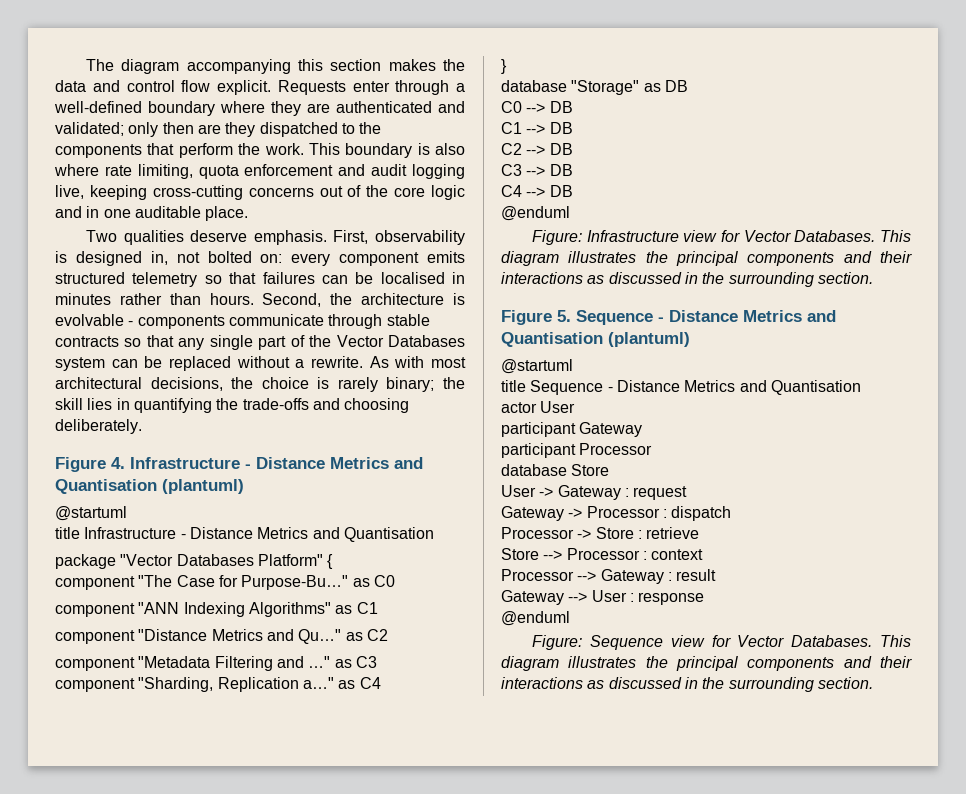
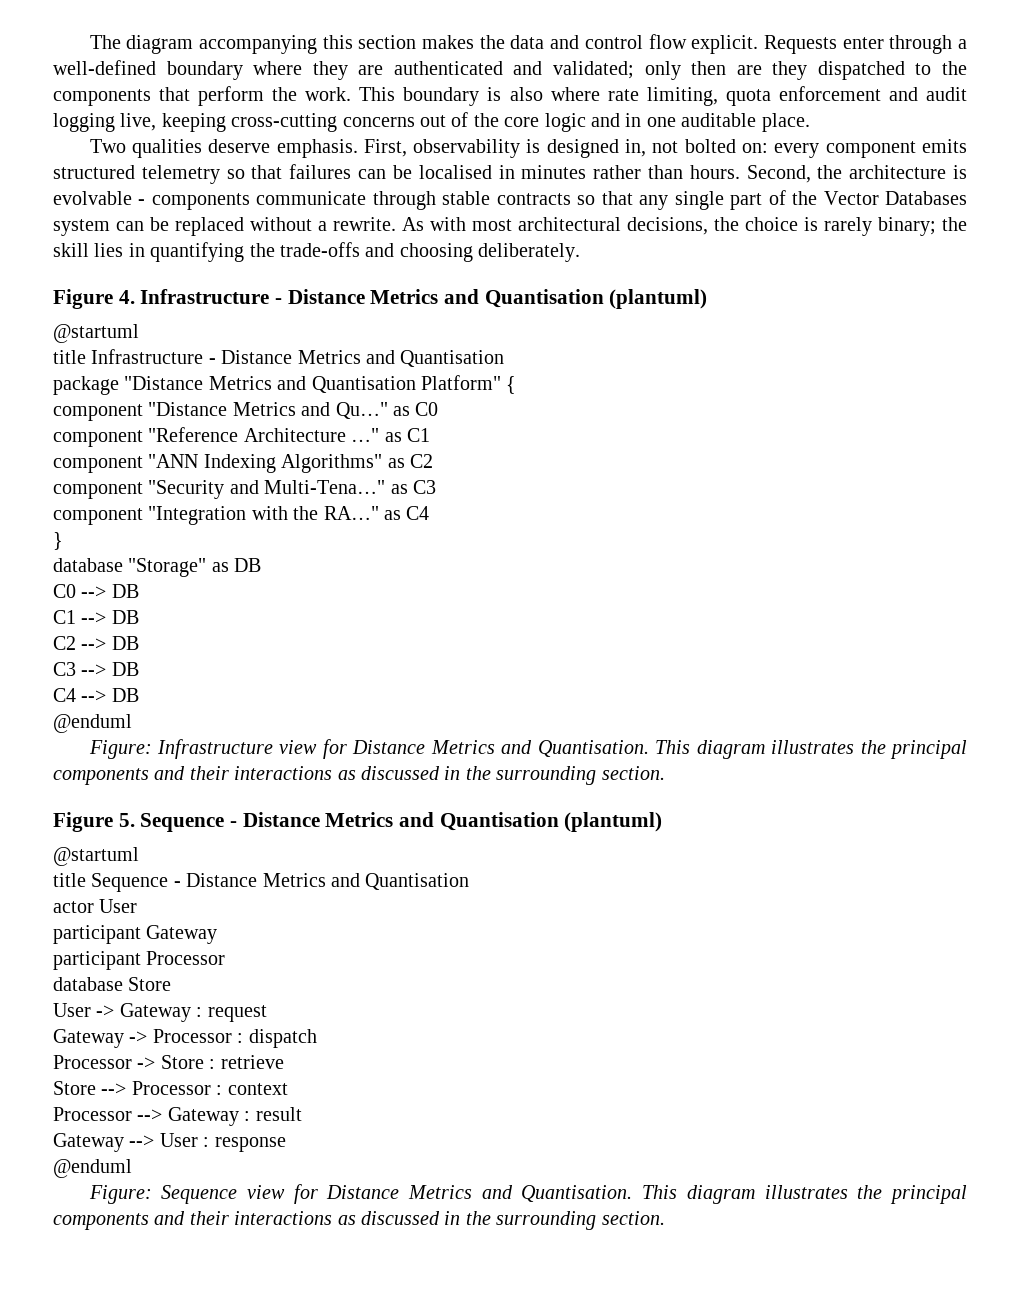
[120,554,334,569] [55,575,395,590] [55,602,378,617] "Vector Databases Platform" { // component "The Case for Purpose-Bu…" as C0 // component "ANN Indexing Algorithms" as C1 -> [124,375,517,394] "Distance Metrics and Quantisation Platform" {
[366,629,388,641] [55,656,331,671] C2 // component "Metadata Filtering and …" -> [415,402,439,416] [53,427,430,447] [53,454,433,473] [53,480,386,499] C0 // component "Reference Architecture …" as C1 // component "ANN Indexing Algorithms" as C2 // component "Security and Multi-Tena…"
[138,677,334,692] "Sharding, Replication a…" -> [148,506,379,525] "Integration with the RA…"
[743,230,876,242] Vector Databases. -> [352,740,649,757] Distance Metrics and Quantisation.
[737,635,873,647] Vector Databases. -> [326,1185,633,1202] Distance Metrics and Quantisation.

